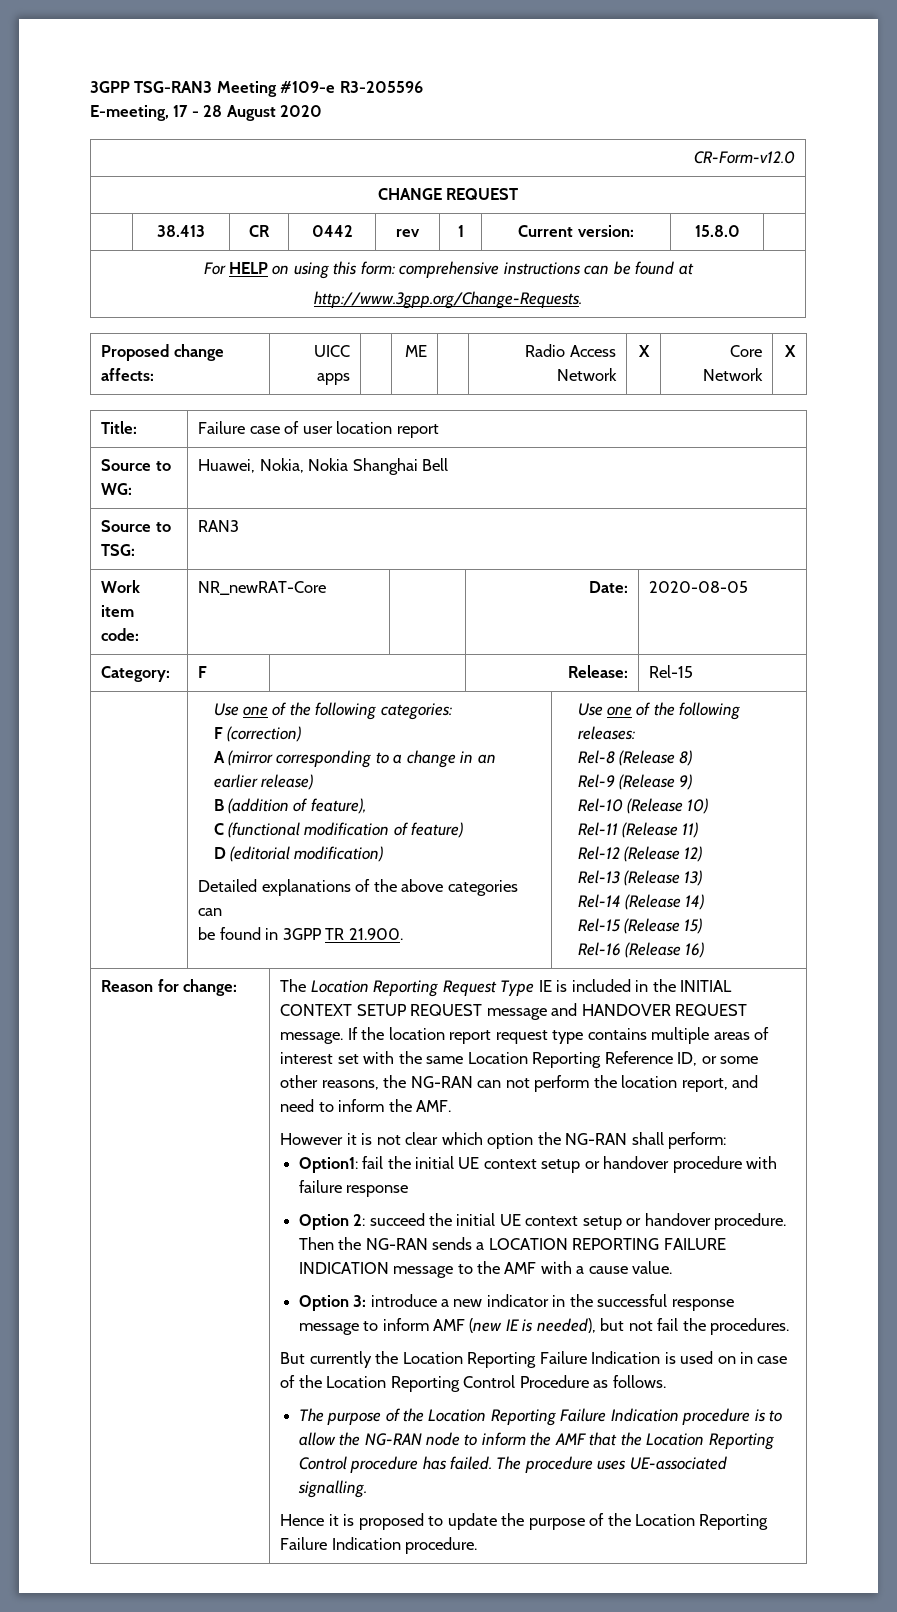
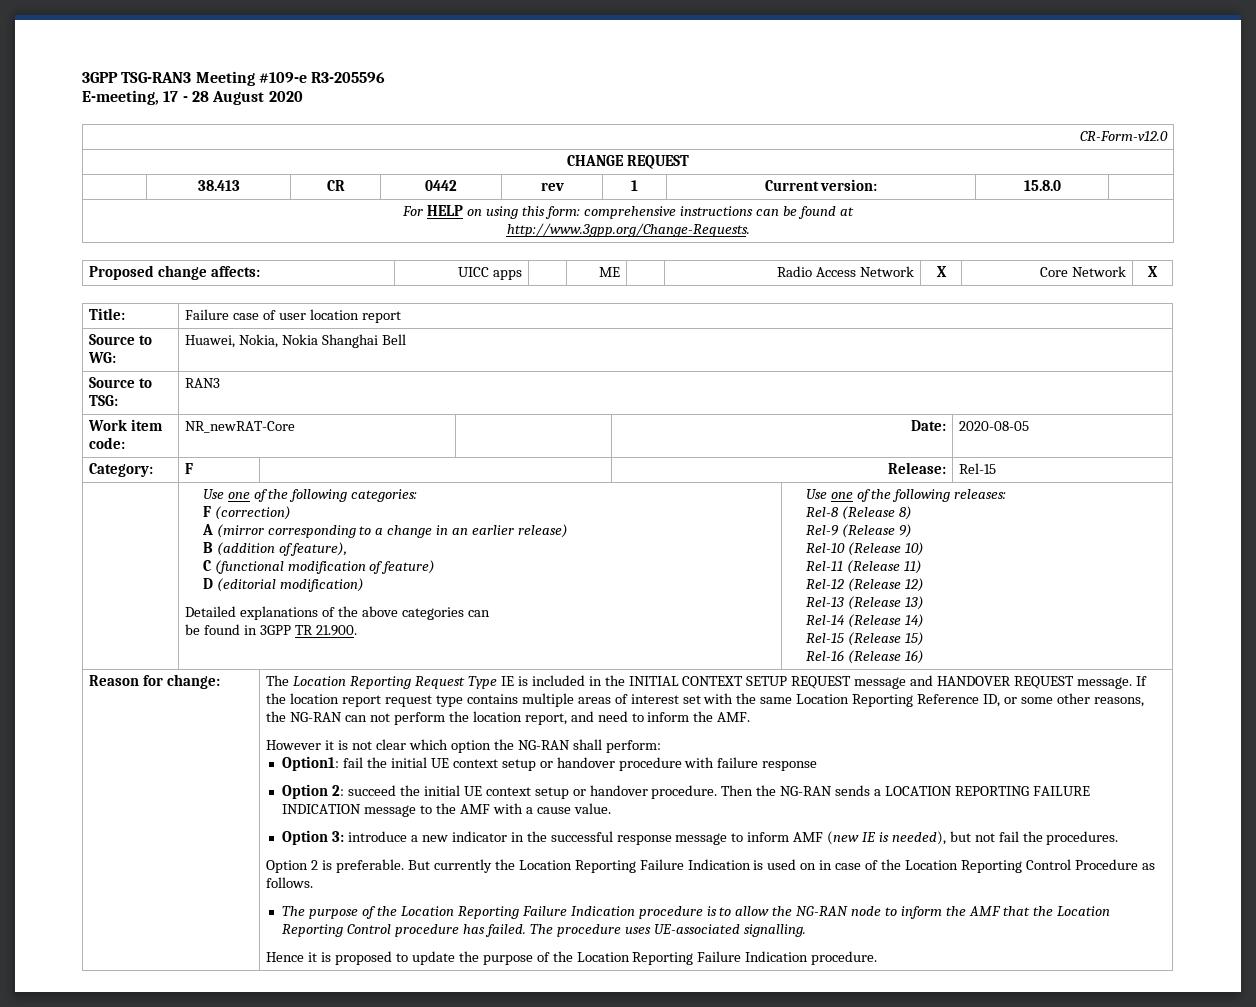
(790, 1326) none -> [266,859,405,873] Option 2 is preferable.

